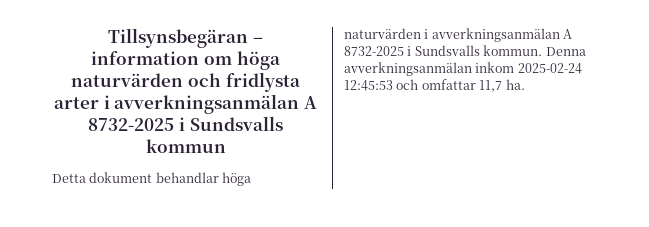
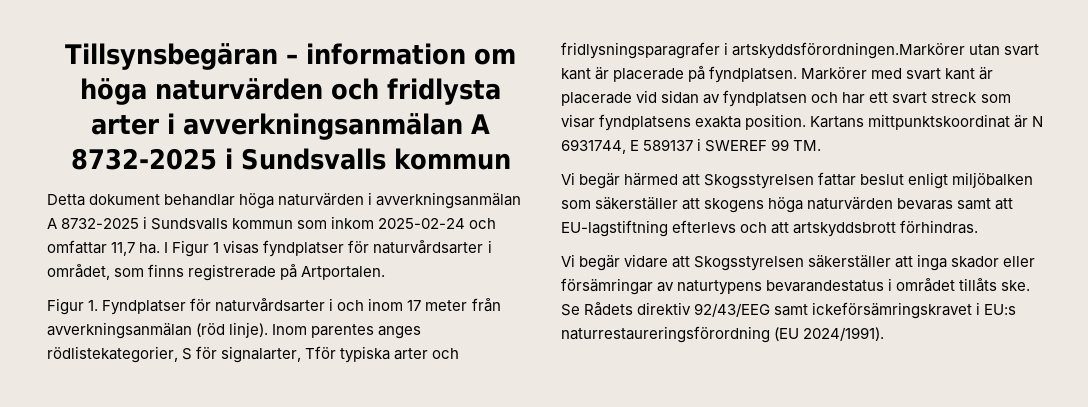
[483,45,586,56] [344,62,472,76] kommun. Denna avverkningsanmälan -> [232,218,328,229] kommun som
[344,80,393,91] 12:45:53 -> (466, 223) none
(525, 84) none -> [164,240,492,257] [47,264,386,281] [47,298,501,315] [47,322,422,339] [47,346,460,363] [561,42,1040,59] [561,66,994,83] [561,90,1011,107] [561,114,1044,131] [561,138,822,154] [561,172,1034,189] [561,197,1014,213] [561,220,979,237] [561,254,1036,271] [561,278,1031,295] [561,302,1017,319] [561,326,885,343] I Figur 1 visas fyndplatser för naturvårdsarter i området, som finns registrerade på Artportalen. // Figur 1. Fyndplatser för naturvårdsarter i och inom 17 meter från avverkningsanmälan (röd linje). Inom parentes anges rödlistekategorier, S för signalarter, Tför typiska arter och fridlysningsparagrafer i artskyddsförordningen.Markörer utan svart kant är placerade på fyndplatsen. Markörer med svart kant är placerade vid sidan av fyndplatsen och har ett svart streck som visar fyndplatsens exakta position. Kartans mittpunktskoordinat är N 6931744, E 589137 i SWEREF 99 TM. // Vi begär härmed att Skogsstyrelsen fattar beslut enligt miljöbalken som säkerställer att skogens höga naturvärden bevaras samt att EU-lagstiftning efterlevs och att artskyddsbrott förhindras. // Vi begär vidare att Skogsstyrelsen säkerställer att inga skador eller försämringar av naturtypens bevarandestatus i området tillåts ske. Se Rådets direktiv 92/43/EEG samt ickeförsämringskravet i EU:s naturrestaureringsförordning (EU 2024/1991).

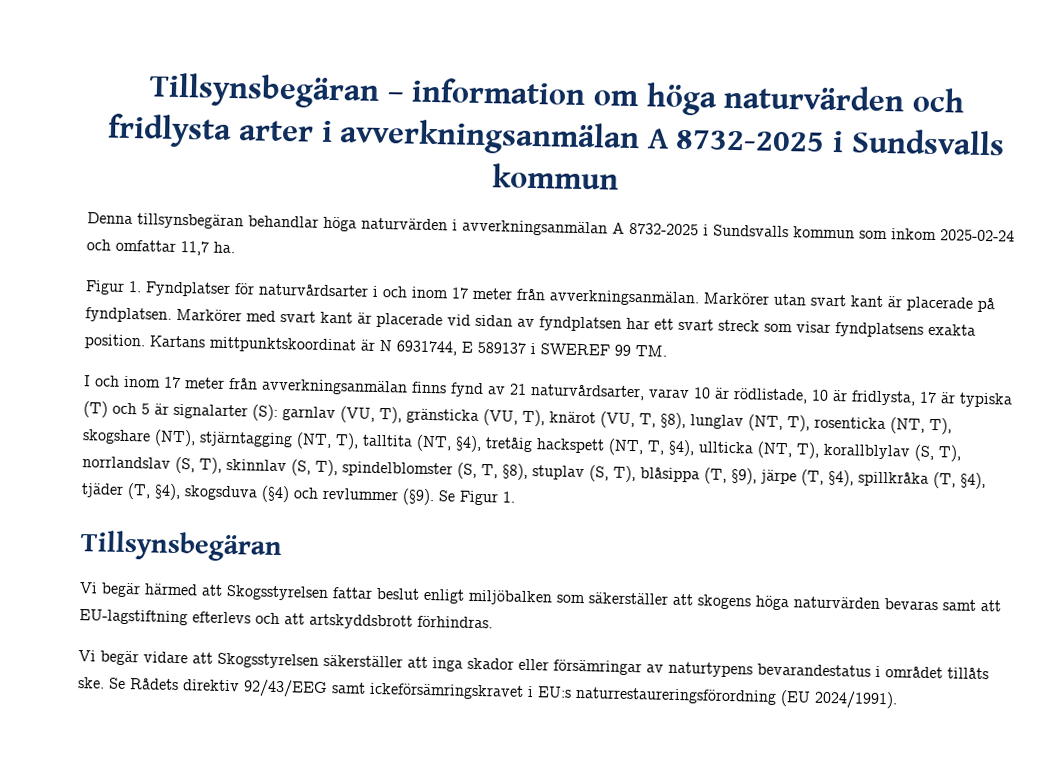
[47,194,161,206] Detta dokument -> [87,212,244,230] Denna tillsynsbegäran
[164,240,492,257] [47,264,386,281] I Figur 1 visas fyndplatser för naturvårdsarter i området, som finns registrerade på Artportalen. -> (235, 247) none
[47,322,422,339] [47,346,460,363] [561,42,966,59] avverkningsanmälan (röd linje). Inom parentes anges rödlistekategorier, S för signalarter, Tför typiska arter och fridlysningsparagrafer i artskyddsförordningen.Markörer -> [549,289,769,307] avverkningsanmälan. Markörer
[811,92,839,103] och -> (622, 324) none
(822, 145) none -> [84,375,1013,408] [83,401,952,435] [82,429,962,462] [82,456,986,490] [81,483,516,506] [80,530,283,563] // I och inom 17 meter från avverkningsanmälan finns fynd av 21 naturvårdsarter, varav 10 är rödlistade, 10 är fridlysta, 17 är typiska (T) och 5 är signalarter (S): garnlav (VU, T), gränsticka (VU, T), knärot (VU, T, §8), lunglav (NT, T), rosenticka (NT, T), skogshare (NT), stjärntagging (NT, T), talltita (NT, §4), tretåig hackspett (NT, T, §4), ullticka (NT, T), korallblylav (S, T), norrlandslav (S, T), skinnlav (S, T), spindelblomster (S, T, §8), stuplav (S, T), blåsippa (T, §9), järpe (T, §4), spillkråka (T, §4), tjäder (T, §4), skogsduva (§4) och revlummer (§9). Se Figur 1. // Tillsynsbegäran

